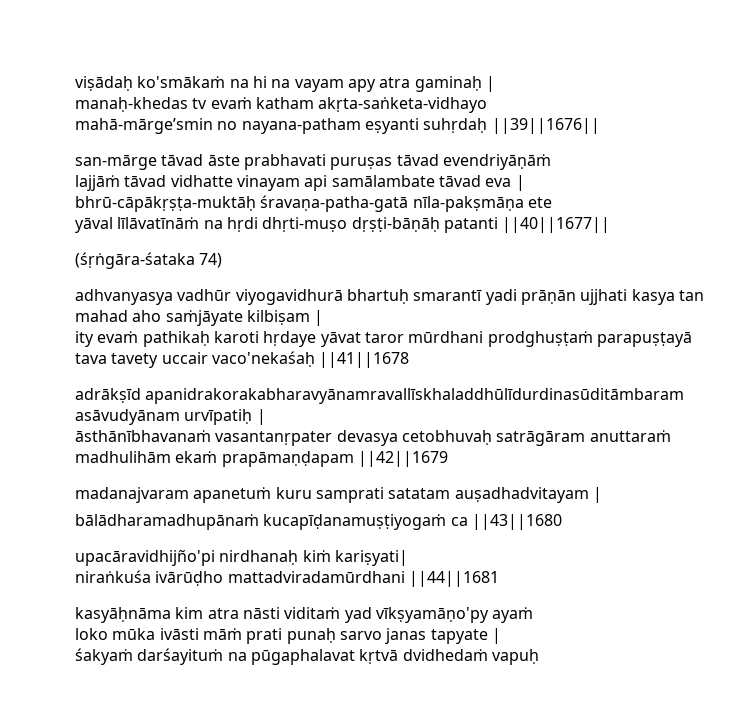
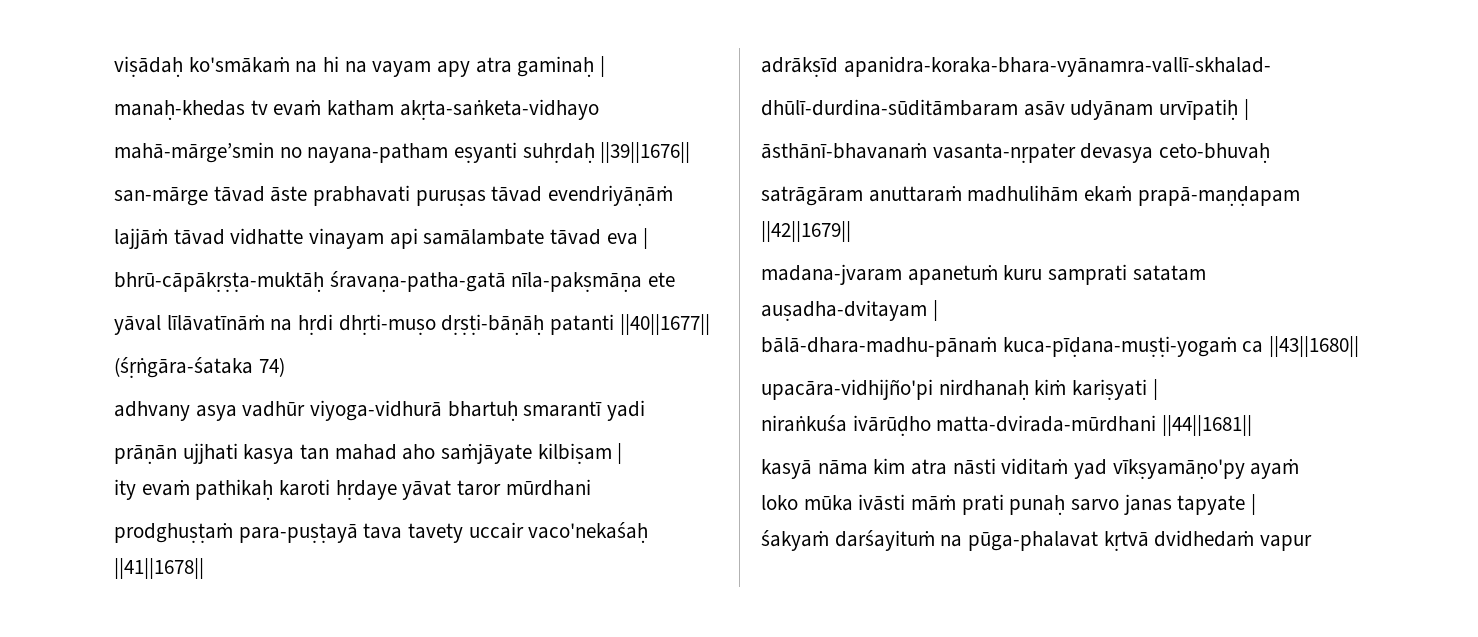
[75,289,343,305] adhvanyasya vadhūr viyogavidhurā -> [114,400,443,421] adhvany asya vadhūr viyoga-vidhurā
(517, 297) none -> (646, 410) //
[487,331,692,347] prodghuṣṭaṁ parapuṣṭayā -> [114,523,358,543] // prodghuṣṭaṁ para-puṣṭayā
[319,352,410,368] ||41||1678 -> [114,558,204,579] ||41||1678||
[145,388,685,404] [75,409,266,425] [75,430,492,446] apanidrakorakabharavyānamravallīskhaladdhūlīdurdinasūditāmbaram asāvudyānam urvīpatiḥ | // āsthānībhavanaṁ vasantanṛpater devasya cetobhuvaḥ -> [843,56,1271,77] [761,99,1249,120] [761,143,1271,163] apanidra-koraka-bhara-vyānamra-vallī-skhalad- // dhūlī-durdina-sūditāmbaram asāv udyānam urvīpatiḥ | // āsthānī-bhavanaṁ vasanta-nṛpater devasya ceto-bhuvaḥ //
[221,451,448,467] [75,487,189,503] prapāmaṇḍapam ||42||1679 // madanajvaram -> [1137,186,1300,206] [761,221,851,242] [761,264,902,285] prapā-maṇḍapam ||42||1679|| // madana-jvaram
[454,487,602,503] [75,514,562,530] [75,549,408,566] [75,570,499,587] [75,607,171,623] auṣadhadvitayam | // bālādharamadhupānaṁ kucapīḍanamuṣṭiyogaṁ ca ||43||1680 // upacāravidhijño'pi nirdhanaḥ kiṁ kariṣyati| // niraṅkuśa ivārūḍho mattadviradamūrdhani ||44||1681 // kasyāḥnāma -> [761,300,938,321] [761,336,1360,357] [761,379,1158,400] [761,415,1253,436] [761,459,868,479] auṣadha-dvitayam | // bālā-dhara-madhu-pānaṁ kuca-pīḍana-muṣṭi-yogaṁ ca ||43||1680|| // upacāra-vidhijño'pi nirdhanaḥ kiṁ kariṣyati | // niraṅkuśa ivārūḍho matta-dvirada-mūrdhani ||44||1681|| // kasyā nāma
[250,649,355,665] pūgaphalavat -> [968,531,1099,551] pūga-phalavat
[491,649,539,665] vapuḥ -> [1260,535,1313,551] vapur

